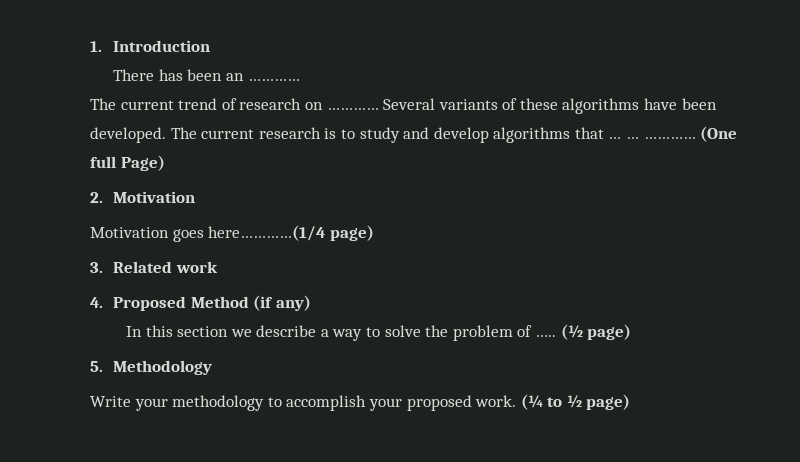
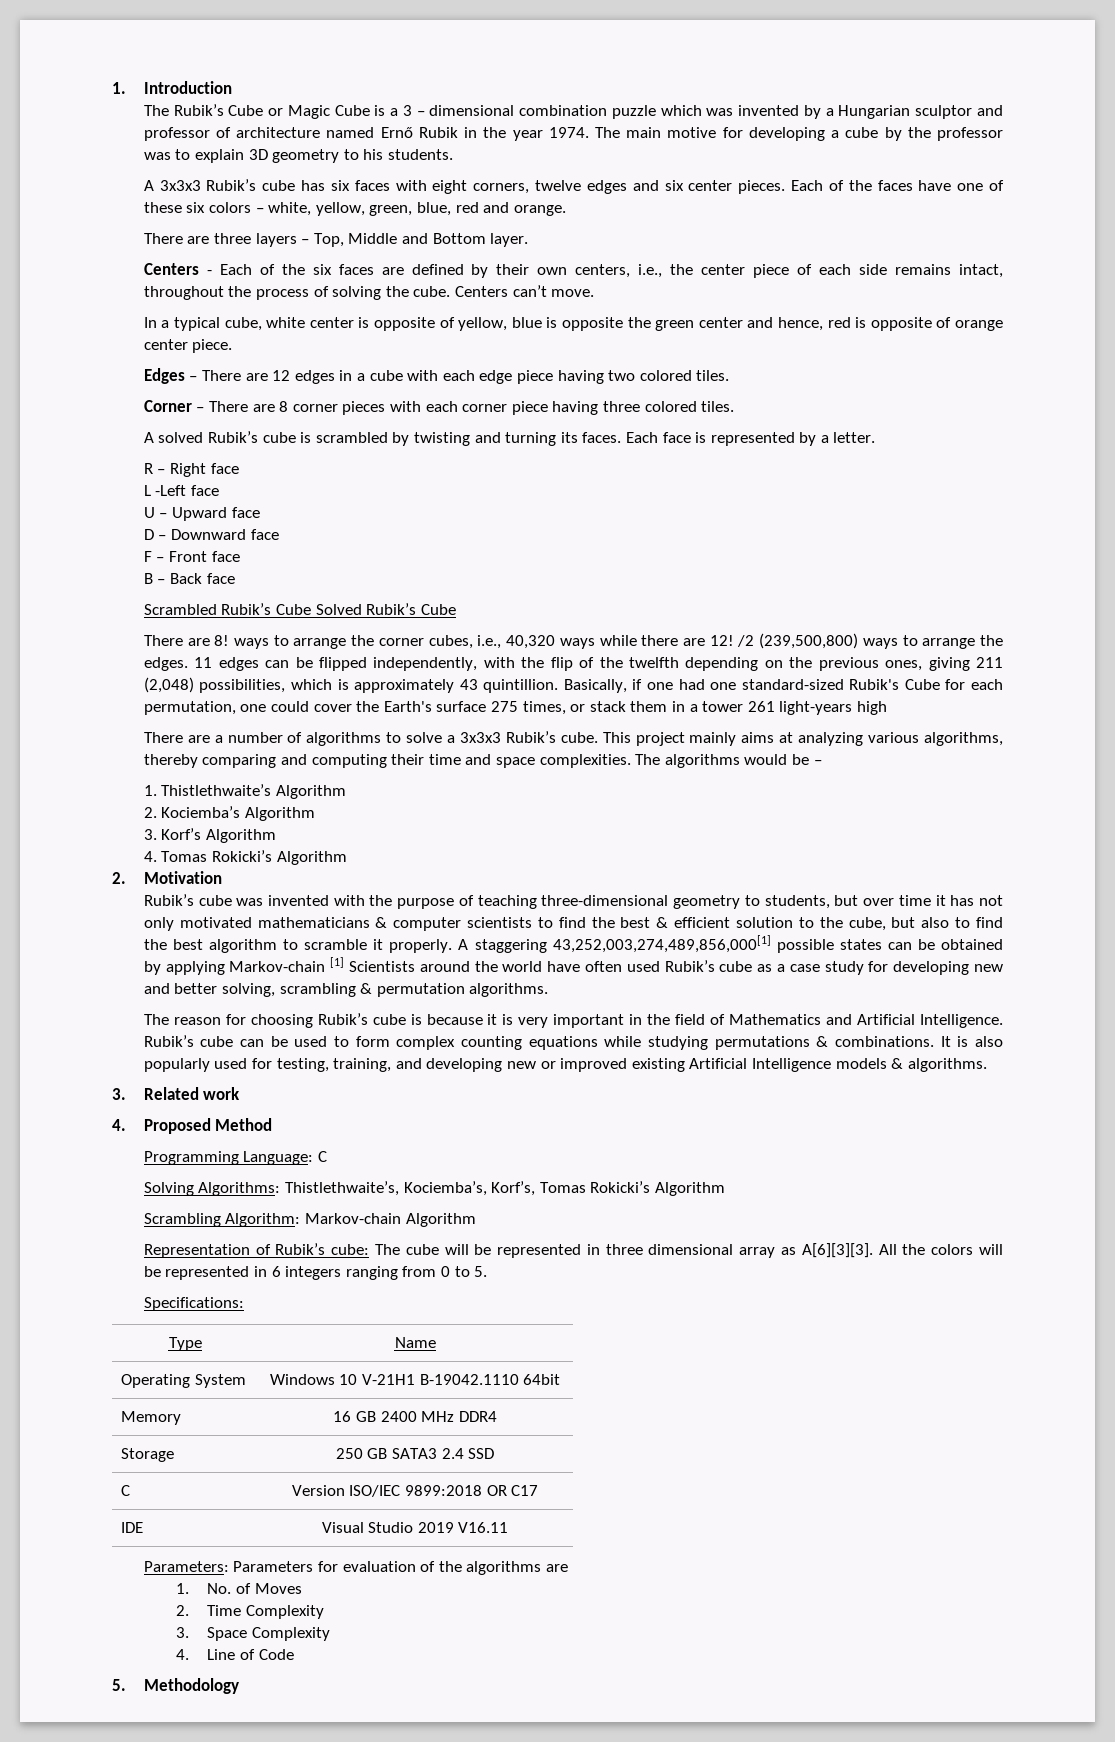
[113,69,300,81] [90,98,717,114] [90,126,738,143] [90,155,165,171] [90,191,196,203] [90,225,374,242] There has been an ………… // The current trend of research on ………… Several variants of these algorithms have been developed. The current research is to study and develop algorithms that … … ………… (One full Page) // 2. Motivation // Motivation goes here…………(1/4 page) -> [143,104,1003,119] [143,127,1004,141] [143,149,453,163] [143,179,1004,194] [143,202,566,216] [143,233,529,247] [143,263,1003,278] [143,285,595,300] [143,317,1003,331] [143,339,233,353] [143,368,730,384] [143,400,735,415] [143,431,876,446] [143,463,239,477] [143,485,220,496] [143,507,260,521] [143,529,279,540] [143,551,240,562] [143,573,235,584] [143,603,456,615] [143,633,1003,649] [143,657,1004,671] [143,677,1004,693] [143,701,887,715] [143,731,1003,746] [143,754,822,768] [143,784,347,799] [143,806,316,821] [143,828,277,843] [143,850,347,865] [112,871,222,884] [143,894,1003,909] [143,917,1004,931] [143,935,1003,953] [143,957,1004,975] [143,983,549,997] [143,1013,1003,1028] [143,1035,1003,1050] [143,1058,987,1072] The Rubik’s Cube or Magic Cube is a 3 – dimensional combination puzzle which was invented by a Hungarian sculptor and professor of architecture named Ernő Rubik in the year 1974. The main motive for developing a cube by the professor was to explain 3D geometry to his students. // A 3x3x3 Rubik’s cube has six faces with eight corners, twelve edges and six center pieces. Each of the faces have one of these six colors – white, yellow, green, blue, red and orange. // There are three layers – Top, Middle and Bottom layer. // Centers - Each of the six faces are defined by their own centers, i.e., the center piece of each side remains intact, throughout the process of solving the cube. Centers can’t move. // In a typical cube, white center is opposite of yellow, blue is opposite the green center and hence, red is opposite of orange center piece. // Edges – There are 12 edges in a cube with each edge piece having two colored tiles. // Corner – There are 8 corner pieces with each corner piece having three colored tiles. // A solved Rubik’s cube is scrambled by twisting and turning its faces. Each face is represented by a letter. // R – Right face // L -Left face // U – Upward face // D – Downward face // F – Front face // B – Back face // Scrambled Rubik’s Cube Solved Rubik’s Cube // There are 8! ways to arrange the corner cubes, i.e., 40,320 ways while there are 12! /2 (239,500,800) ways to arrange the edges. 11 edges can be flipped independently, with the flip of the twelfth depending on the previous ones, giving 211 (2,048) possibilities, which is approximately 43 quintillion. Basically, if one had one standard-sized Rubik's Cube for each permutation, one could cover the Earth's surface 275 times, or stack them in a tower 261 light-years high // There are a number of algorithms to solve a 3x3x3 Rubik’s cube. This project mainly aims at analyzing various algorithms, thereby comparing and computing their time and space complexities. The algorithms would be – // 1. Thistlethwaite’s Algorithm // 2. Kociemba’s Algorithm // 3. Korf’s Algorithm // 4. Tomas Rokicki’s Algorithm // 2. Motivation // Rubik’s cube was invented with the purpose of teaching three-dimensional geometry to students, but over time it has not only motivated mathematicians & computer scientists to find the best & efficient solution to the cube, but also to find the best algorithm to scramble it properly. A staggering 43,252,003,274,489,856,000[1] possible states can be obtained by applying Markov-chain [1] Scientists around the world have often used Rubik’s cube as a case study for developing new and better solving, scrambling & permutation algorithms. // The reason for choosing Rubik’s cube is because it is very important in the field of Mathematics and Artificial Intelligence. Rubik’s cube can be used to form complex counting equations while studying permutations & combinations. It is also popularly used for testing, training, and developing new or improved existing Artificial Intelligence models & algorithms.
[253,295,312,311] [125,324,632,341] [90,360,213,375] [90,394,631,411] (if any) // In this section we describe a way to solve the problem of ….. (½ page) // 5. Methodology // Write your methodology to accomplish your proposed work. (¼ to ½ page) -> [143,1151,328,1165] [143,1181,725,1196] [143,1213,476,1227] [143,1243,1003,1258] [143,1266,488,1280] [143,1297,244,1311] [168,1337,202,1351] [394,1337,436,1348] [121,1374,246,1388] [269,1374,561,1385] [121,1411,182,1425] [333,1411,497,1422] [121,1448,175,1462] [335,1448,495,1459] [121,1485,131,1496] [291,1485,539,1497] [121,1522,144,1533] [321,1522,509,1533] [143,1561,568,1575] [175,1583,302,1594] [175,1605,325,1619] [175,1627,331,1641] [175,1649,294,1660] [112,1678,239,1694] // Programming Language: C // Solving Algorithms: Thistlethwaite’s, Kociemba’s, Korf’s, Tomas Rokicki’s Algorithm // Scrambling Algorithm: Markov-chain Algorithm // Representation of Rubik’s cube: The cube will be represented in three dimensional array as A[6][3][3]. All the colors will be represented in 6 integers ranging from 0 to 5. // Specifications: // Type | Name // Operating System | Windows 10 V-21H1 B-19042.1110 64bit // Memory | 16 GB 2400 MHz DDR4 // Storage | 250 GB SATA3 2.4 SSD // C | Version ISO/IEC 9899:2018 OR C17 // IDE | Visual Studio 2019 V16.11 // Parameters: Parameters for evaluation of the algorithms are // 1. No. of Moves // 2. Time Complexity // 3. Space Complexity // 4. Line of Code // 5. Methodology

